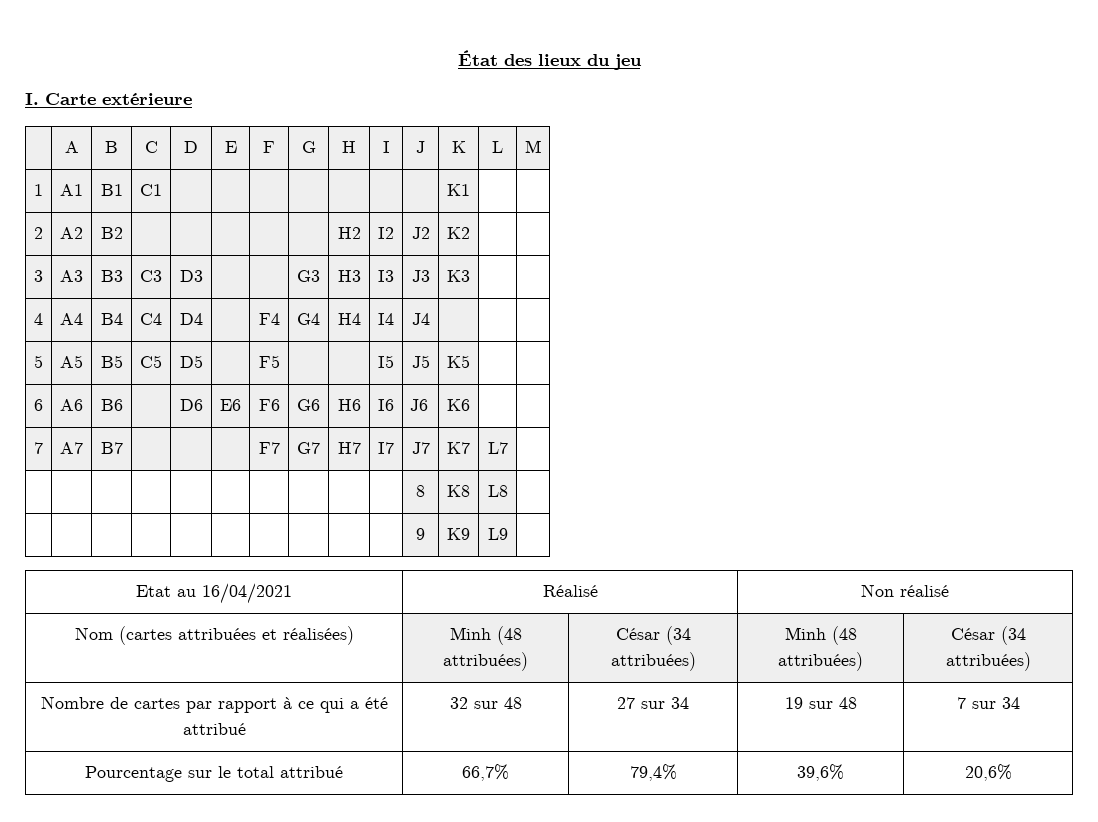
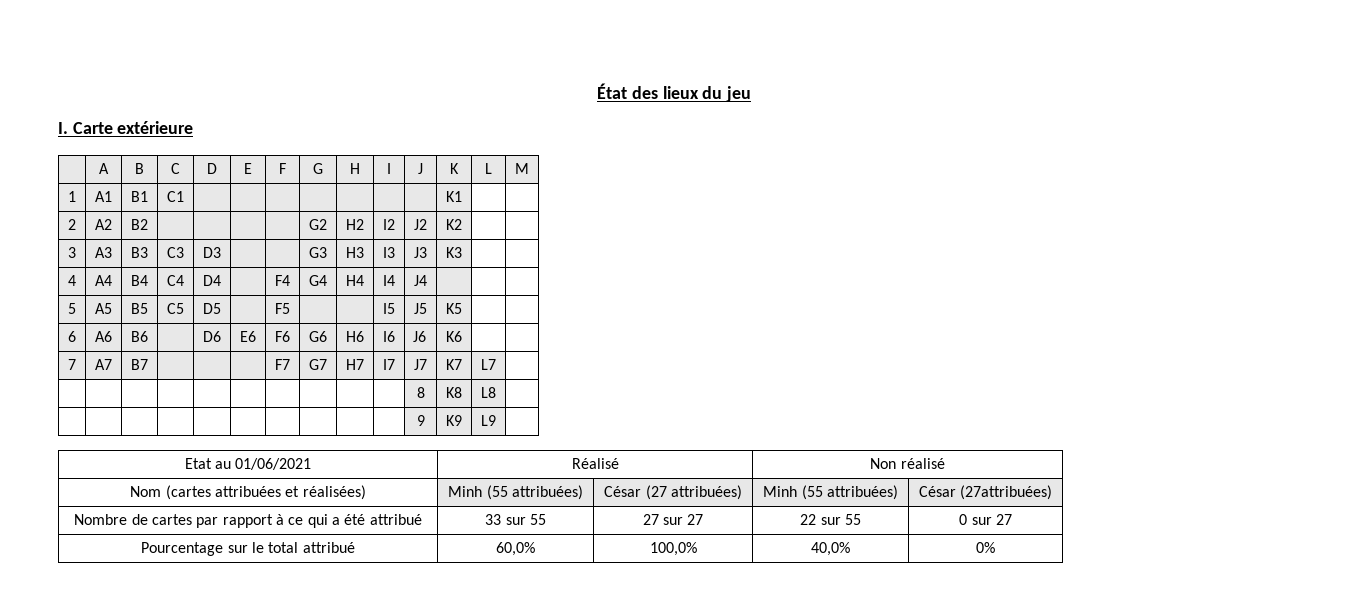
(123, 233) none -> [309,219,327,230] G2
[202,583,292,604] 16/04/2021 -> [235,458,312,470] 01/06/2021
[496,626,522,645] [443,652,528,671] [615,626,691,645] (48 attribuées) | César (34 -> [486,485,583,500] [604,485,667,500] (55 attribuées) | César (27
[831,626,857,645] [778,652,863,671] [950,626,1026,645] [945,652,1031,671] (48 attribuées) | César (34 attribuées) -> [801,485,898,500] [918,485,1053,500] (55 attribuées) | César (27attribuées)
[449,697,522,709] 32 sur 48 -> [485,514,546,525] 33 sur 55
[671,697,689,709] [784,697,857,709] [956,697,1020,709] 34 | 19 sur 48 | 7 sur 34 -> [687,514,704,525] [800,514,861,525] [959,514,1012,525] 27 | 22 sur 55 | 0 sur 27
[462,764,510,781] [629,764,677,781] [797,764,844,781] [964,764,1012,781] 66,7% | 79,4% | 39,6% | 20,6% -> [496,542,535,556] [649,542,697,556] [811,542,850,556] [976,542,995,553] 60,0% | 100,0% | 40,0% | 0%

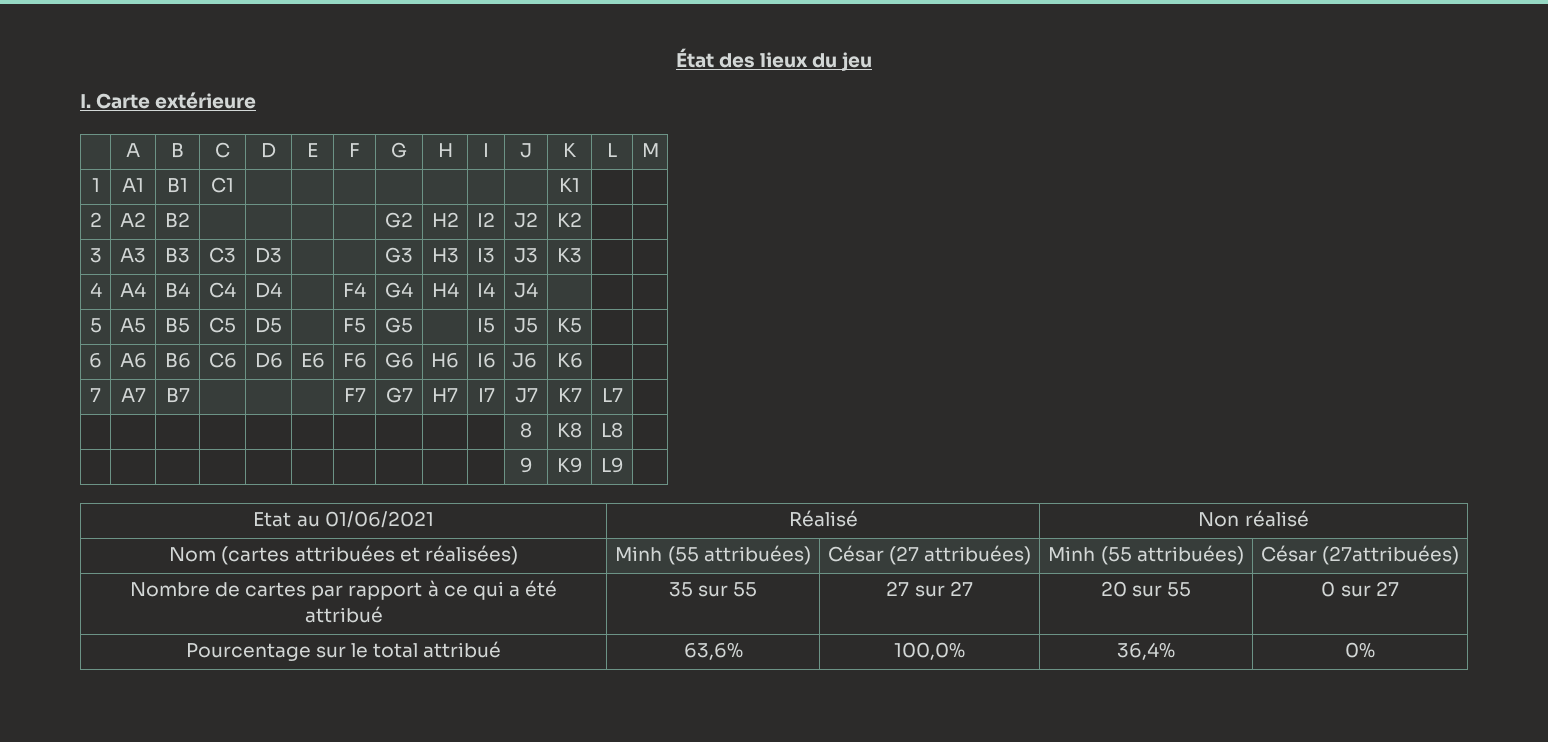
(290, 308) none -> [385,317,413,333] G5
(148, 336) none -> [208,352,237,368] C6
[485,514,502,525] 33 -> [668,582,693,597] 35
[800,514,817,525] 22 -> [1100,581,1127,597] 20
[496,542,535,556] 60,0% -> [683,642,743,660] 63,6%
[811,542,850,556] 40,0% -> [1117,642,1175,660] 36,4%

